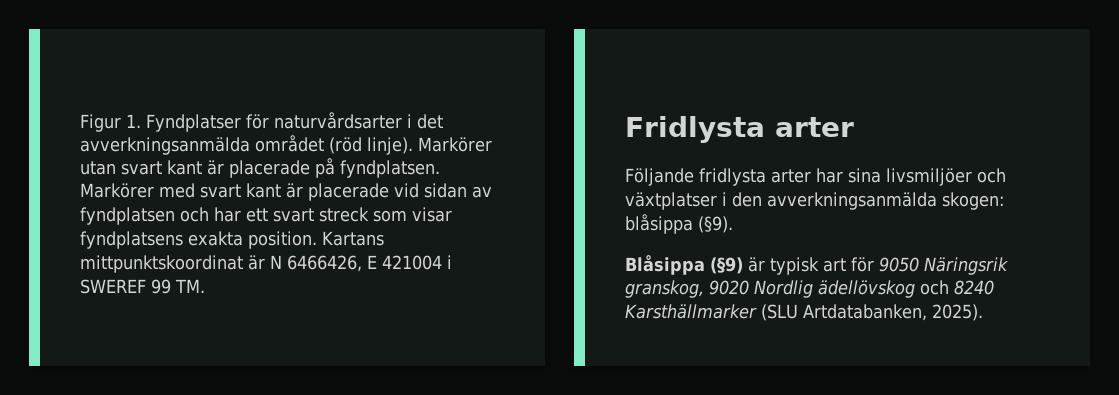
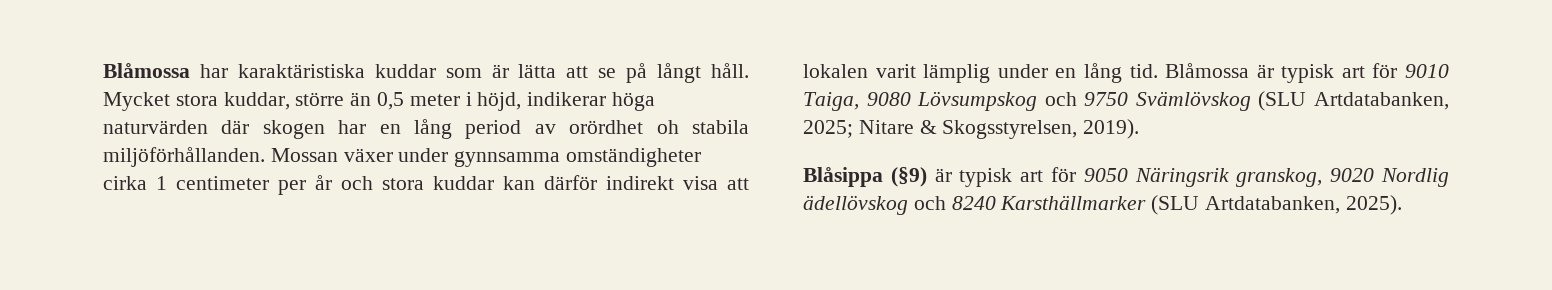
[80,112,443,132] [80,135,492,155] [80,158,440,178] [80,183,492,201] [80,207,452,225] [80,231,384,249] [80,255,452,273] [80,279,205,294] [625,116,854,143] [625,168,1006,186] [625,192,1004,210] [625,214,733,234] Figur 1. Fyndplatser för naturvårdsarter i det avverkningsanmälda området (röd linje). Markörer utan svart kant är placerade på fyndplatsen. Markörer med svart kant är placerade vid sidan av fyndplatsen och har ett svart streck som visar fyndplatsens exakta position. Kartans mittpunktskoordinat är N 6466426, E 421004 i SWEREF 99 TM. // Fridlysta arter // Följande fridlysta arter har sina livsmiljöer och växtplatser i den avverkningsanmälda skogen: blåsippa (§9). -> [103,63,750,83] [103,92,656,111] [103,119,749,139] [103,147,702,167] [103,175,749,195] [803,63,1449,83] [803,91,1449,111] [803,119,1140,139] Blåmossa har karaktäristiska kuddar som är lätta att se på långt håll. Mycket stora kuddar, större än 0,5 meter i höjd, indikerar höga naturvärden där skogen har en lång period av orördhet oh stabila miljöförhållanden. Mossan växer under gynnsamma omständigheter cirka 1 centimeter per år och stora kuddar kan därför indirekt visa att lokalen varit lämplig under en lång tid. Blåmossa är typisk art för 9010 Taiga, 9080 Lövsumpskog och 9750 Svämlövskog (SLU Artdatabanken, 2025; Nitare & Skogsstyrelsen, 2019).

